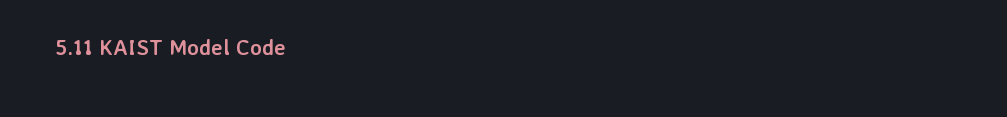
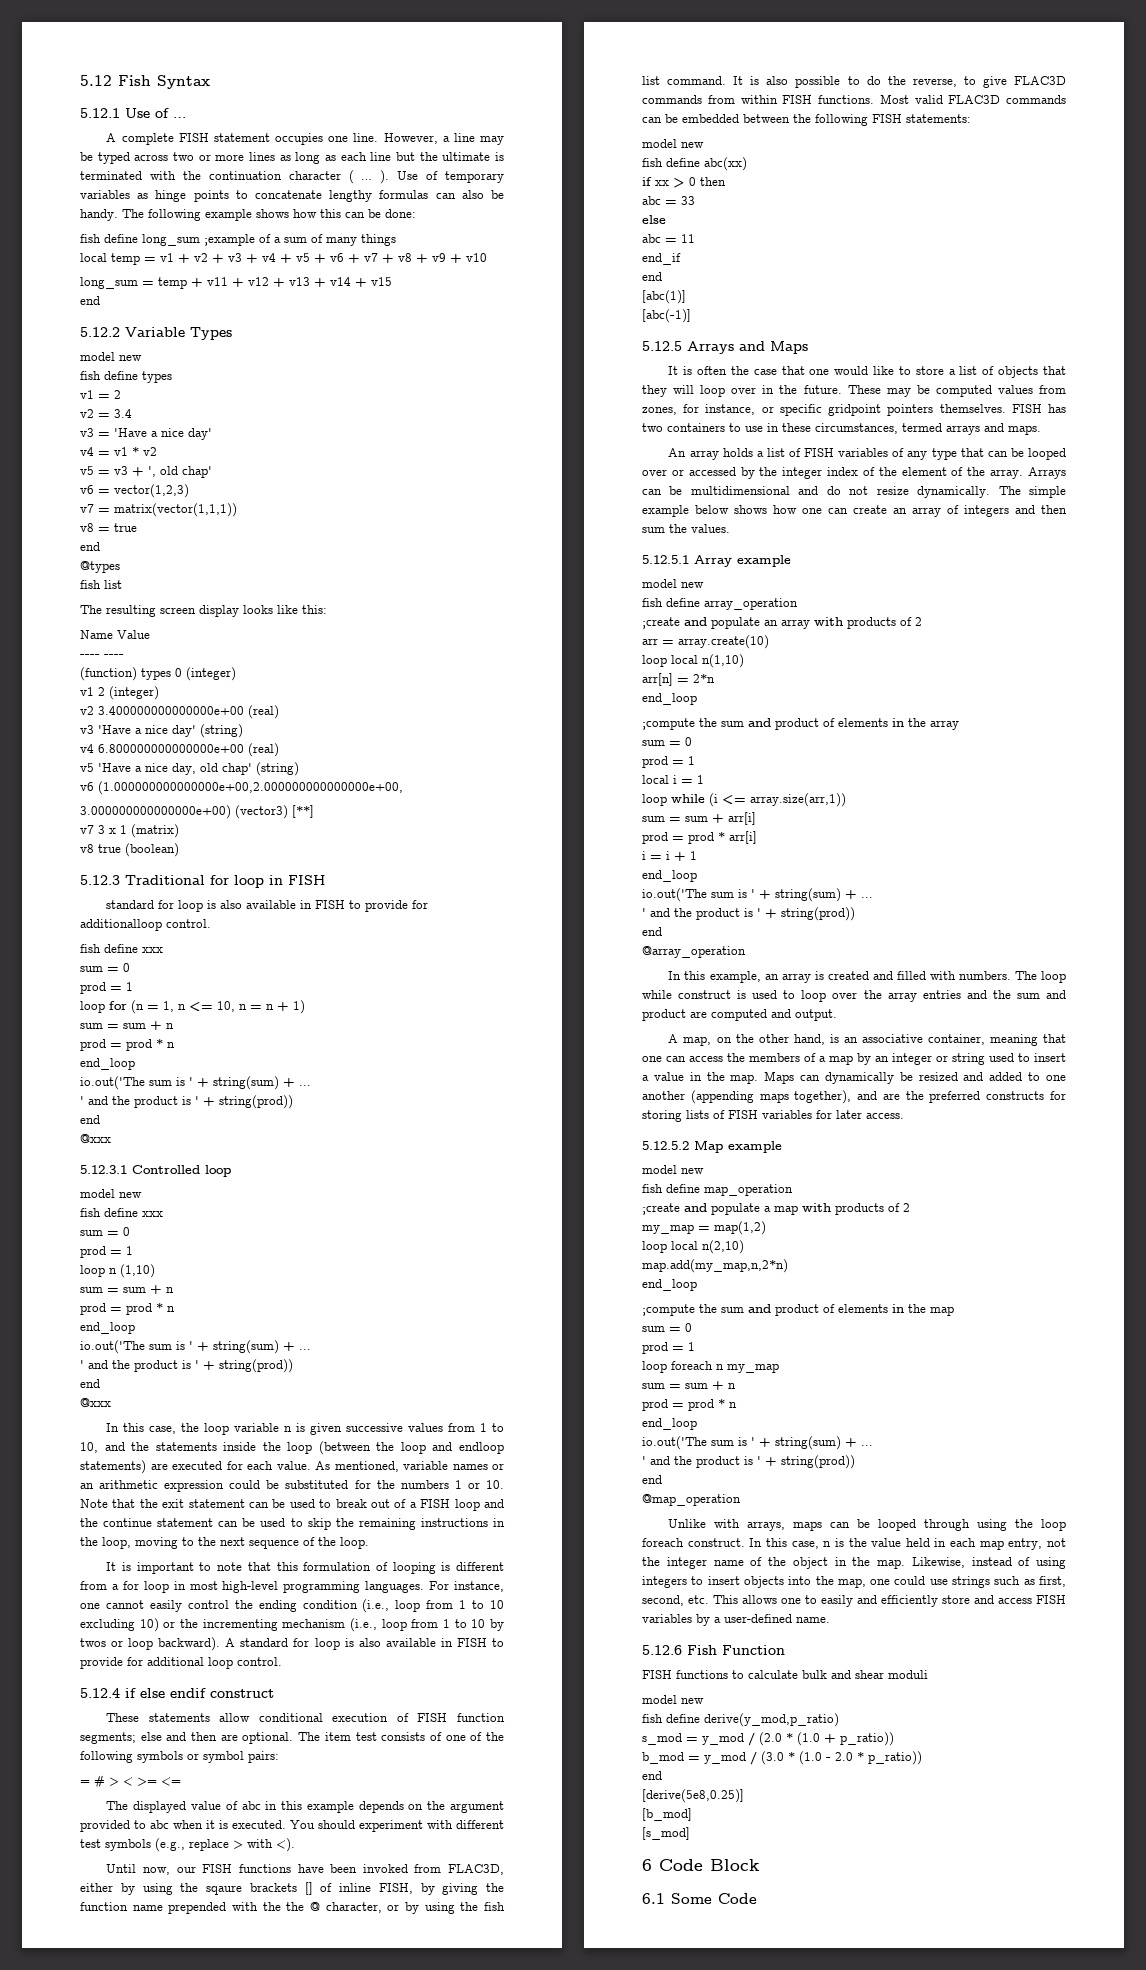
[55,39,230,55] 5.11 KAIST Model -> [80,75,210,89] [80,108,186,118] [106,133,504,145] [80,152,505,164] [80,170,504,184] [80,190,504,202] [80,209,416,221] [80,234,396,246] [80,253,487,265] [80,277,392,289] [80,296,100,305] [80,327,232,340] [80,352,142,361] [80,371,172,383] [80,390,121,399] [80,409,132,418] [80,428,212,440] [80,447,157,456] [80,466,212,478] [80,484,189,498] [80,503,237,517] [80,523,137,532] [80,542,100,551] [80,561,120,573] [80,580,122,589] [80,605,327,617] [80,630,150,639] [80,654,124,658] [80,667,236,681] [80,686,159,700] [80,705,279,719] [80,724,243,738] [80,743,279,757] [80,762,299,776] [80,781,403,795] [80,805,314,819] [80,824,179,838] [80,843,179,857] [80,875,325,888] [106,900,429,912] [80,919,211,931] [80,944,163,953] [80,963,130,972] [80,982,133,994] [80,1000,305,1014] [80,1021,174,1030] [80,1039,175,1051] [80,1058,135,1070] [80,1076,311,1090] [80,1095,293,1109] [80,1115,100,1124] [80,1134,111,1143] [80,1165,231,1177] [80,1189,142,1198] [80,1208,163,1217] [80,1227,130,1236] [80,1246,133,1258] [80,1264,155,1278] [80,1285,174,1294] [80,1303,175,1315] [80,1322,135,1334] [80,1340,311,1354] [80,1359,293,1373] [80,1379,100,1388] [80,1398,111,1407] [106,1423,504,1435] [80,1441,504,1455] [80,1460,504,1474] [80,1480,504,1492] [80,1499,504,1511] [80,1518,505,1530] [80,1537,369,1549] [106,1562,504,1574] [80,1581,504,1593] [80,1599,505,1613] [80,1618,505,1632] [80,1637,505,1651] [80,1657,282,1669] [80,1688,274,1698] [106,1713,506,1722] [80,1732,504,1744] [80,1751,279,1763] [80,1775,181,1789] [106,1801,504,1813] [80,1820,504,1832] [80,1838,295,1852] [106,1864,505,1875] [80,1882,504,1895] [80,1902,506,1914] [642,76,1066,88] [642,94,1066,104] [642,114,971,126] [642,139,704,148] [642,157,747,171] [642,177,726,188] [642,196,695,205] [642,215,666,224] [642,234,695,243] [642,253,681,265] [642,272,662,281] [642,290,686,304] [642,309,691,323] [642,341,808,354] [668,366,1066,378] [642,385,1066,397] [642,404,1066,416] [642,423,1041,435] [668,448,1066,460] [642,467,1066,479] [642,486,1066,498] [642,505,1067,517] [642,524,730,533] [642,555,791,567] [642,579,704,588] [642,598,798,610] [642,617,922,629] [642,635,769,649] [642,654,744,668] [642,673,715,686] [642,693,697,705] [642,718,959,730] [642,737,692,746] [642,756,695,768] [642,775,704,784] [642,793,846,807] [642,812,756,825] [642,831,757,844] [642,851,697,861] [642,870,697,882] [642,888,873,902] [642,907,855,921] [642,927,662,936] [642,946,746,958] [668,971,1066,983] [642,990,1066,1002] [642,1009,837,1021] [668,1034,1066,1046] [642,1053,1066,1065] [642,1071,1066,1084] [642,1090,1066,1104] [642,1110,904,1122] [642,1140,782,1153] [642,1165,704,1174] [642,1184,793,1196] [642,1203,910,1215] [642,1221,766,1235] [642,1240,744,1254] [642,1259,788,1273] [642,1279,697,1291] [642,1304,954,1316] [642,1323,692,1332] [642,1342,695,1354] [642,1361,779,1373] [642,1381,736,1390] [642,1399,737,1411] [642,1418,697,1430] [642,1436,873,1450] [642,1455,855,1469] [642,1475,662,1484] [642,1494,741,1506] [668,1519,1066,1531] [642,1538,1066,1550] [642,1557,1066,1569] [642,1576,1066,1588] [642,1595,1066,1607] [642,1614,830,1626] [642,1645,785,1655] [642,1670,928,1679] [642,1695,704,1704] [642,1713,839,1727] [642,1732,894,1746] [642,1751,922,1765] [642,1771,662,1780] [642,1789,744,1803] [642,1808,692,1821] [642,1827,690,1840] [642,1859,760,1871] [642,1893,712,1904] 5.12 Fish Syntax // 5.12.1 Use of … // A complete FISH statement occupies one line. However, a line may be typed across two or more lines as long as each line but the ultimate is terminated with the continuation character ( … ). Use of temporary variables as hinge points to concatenate lengthy formulas can also be handy. The following example shows how this can be done: // fish define long_sum ;example of a sum of many things // local temp = v1 + v2 + v3 + v4 + v5 + v6 + v7 + v8 + v9 + v10 // long_sum = temp + v11 + v12 + v13 + v14 + v15 // end // 5.12.2 Variable Types // model new // fish define types // v1 = 2 // v2 = 3.4 // v3 = 'Have a nice day' // v4 = v1 * v2 // v5 = v3 + ', old chap' // v6 = vector(1,2,3) // v7 = matrix(vector(1,1,1)) // v8 = true // end // @types // fish list // The resulting screen display looks like this: // Name Value // ---- ---- // (function) types 0 (integer) // v1 2 (integer) // v2 3.400000000000000e+00 (real) // v3 'Have a nice day' (string) // v4 6.800000000000000e+00 (real) // v5 'Have a nice day, old chap' (string) // v6 (1.000000000000000e+00,2.000000000000000e+00, // 3.000000000000000e+00) (vector3) [**] // v7 3 x 1 (matrix) // v8 true (boolean) // 5.12.3 Traditional for loop in FISH // standard for loop is also available in FISH to provide for additionalloop control. // fish define xxx // sum = 0 // prod = 1 // loop for (n = 1, n <= 10, n = n + 1) // sum = sum + n // prod = prod * n // end_loop // io.out('The sum is ' + string(sum) + ... // ' and the product is ' + string(prod)) // end // @xxx // 5.12.3.1 Controlled loop // model new // fish define xxx // sum = 0 // prod = 1 // loop n (1,10) // sum = sum + n // prod = prod * n // end_loop // io.out('The sum is ' + string(sum) + ... // ' and the product is ' + string(prod)) // end // @xxx // In this case, the loop variable n is given successive values from 1 to 10, and the statements inside the loop (between the loop and endloop statements) are executed for each value. As mentioned, variable names or an arithmetic expression could be substituted for the numbers 1 or 10. Note that the exit statement can be used to break out of a FISH loop and the continue statement can be used to skip the remaining instructions in the loop, moving to the next sequence of the loop. // It is important to note that this formulation of looping is different from a for loop in most high-level programming languages. For instance, one cannot easily control the ending condition (i.e., loop from 1 to 10 excluding 10) or the incrementing mechanism (i.e., loop from 1 to 10 by twos or loop backward). A standard for loop is also available in FISH to provide for additional loop control. // 5.12.4 if else endif construct // These statements allow conditional execution of FISH function segments; else and then are optional. The item test consists of one of the following symbols or symbol pairs: // = # > < >= <= // The displayed value of abc in this example depends on the argument provided to abc when it is executed. You should experiment with different test symbols (e.g., replace > with <). // Until now, our FISH functions have been invoked from FLAC3D, either by using the sqaure brackets [] of inline FISH, by giving the function name prepended with the the @ character, or by using the fish list command. It is also possible to do the reverse, to give FLAC3D commands from within FISH functions. Most valid FLAC3D commands can be embedded between the following FISH statements: // model new // fish define abc(xx) // if xx > 0 then // abc = 33 // else // abc = 11 // end_if // end // [abc(1)] // [abc(-1)] // 5.12.5 Arrays and Maps // It is often the case that one would like to store a list of objects that they will loop over in the future. These may be computed values from zones, for instance, or specific gridpoint pointers themselves. FISH has two containers to use in these circumstances, termed arrays and maps. // An array holds a list of FISH variables of any type that can be looped over or accessed by the integer index of the element of the array. Arrays can be multidimensional and do not resize dynamically. The simple example below shows how one can create an array of integers and then sum the values. // 5.12.5.1 Array example // model new // fish define array_operation // ;create and populate an array with products of 2 // arr = array.create(10) // loop local n(1,10) // arr[n] = 2*n // end_loop // ;compute the sum and product of elements in the array // sum = 0 // prod = 1 // local i = 1 // loop while (i <= array.size(arr,1)) // sum = sum + arr[i] // prod = prod * arr[i] // i = i + 1 // end_loop // io.out('The sum is ' + string(sum) + ... // ' and the product is ' + string(prod)) // end // @array_operation // In this example, an array is created and filled with numbers. The loop while construct is used to loop over the array entries and the sum and product are computed and output. // A map, on the other hand, is an associative container, meaning that one can access the members of a map by an integer or string used to insert a value in the map. Maps can dynamically be resized and added to one another (appending maps together), and are the preferred constructs for storing lists of FISH variables for later access. // 5.12.5.2 Map example // model new // fish define map_operation // ;create and populate a map with products of 2 // my_map = map(1,2) // loop local n(2,10) // map.add(my_map,n,2*n) // end_loop // ;compute the sum and product of elements in the map // sum = 0 // prod = 1 // loop foreach n my_map // sum = sum + n // prod = prod * n // end_loop // io.out('The sum is ' + string(sum) + ... // ' and the product is ' + string(prod)) // end // @map_operation // Unlike with arrays, maps can be looped through using the loop foreach construct. In this case, n is the value held in each map entry, not the integer name of the object in the map. Likewise, instead of using integers to insert objects into the map, one could use strings such as first, second, etc. This allows one to easily and efficiently store and access FISH variables by a user-defined name. // 5.12.6 Fish Function // FISH functions to calculate bulk and shear moduli // model new // fish define derive(y_mod,p_ratio) // s_mod = y_mod / (2.0 * (1.0 + p_ratio)) // b_mod = y_mod / (3.0 * (1.0 - 2.0 * p_ratio)) // end // [derive(5e8,0.25)] // [b_mod] // [s_mod] // 6 Code Block // 6.1 Some

